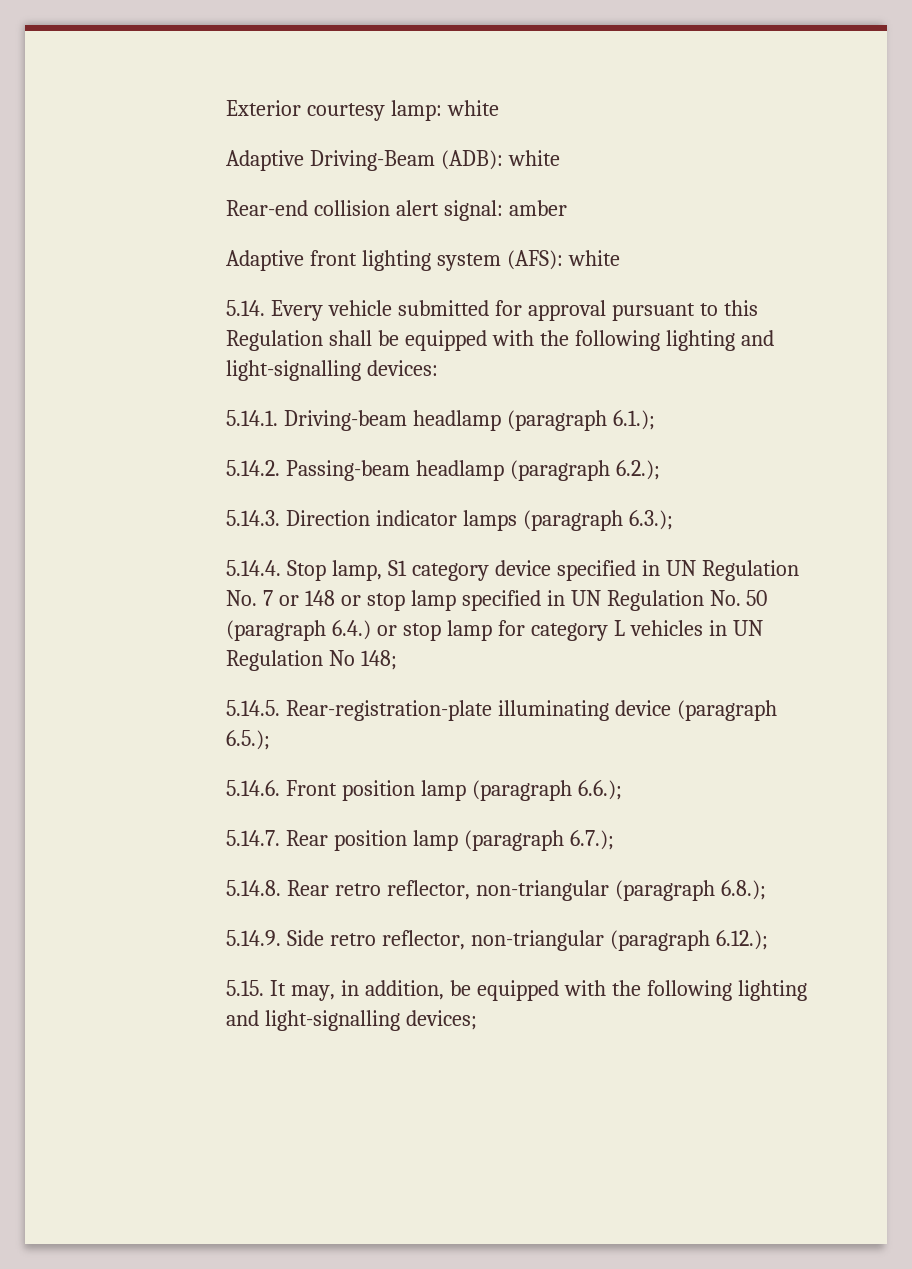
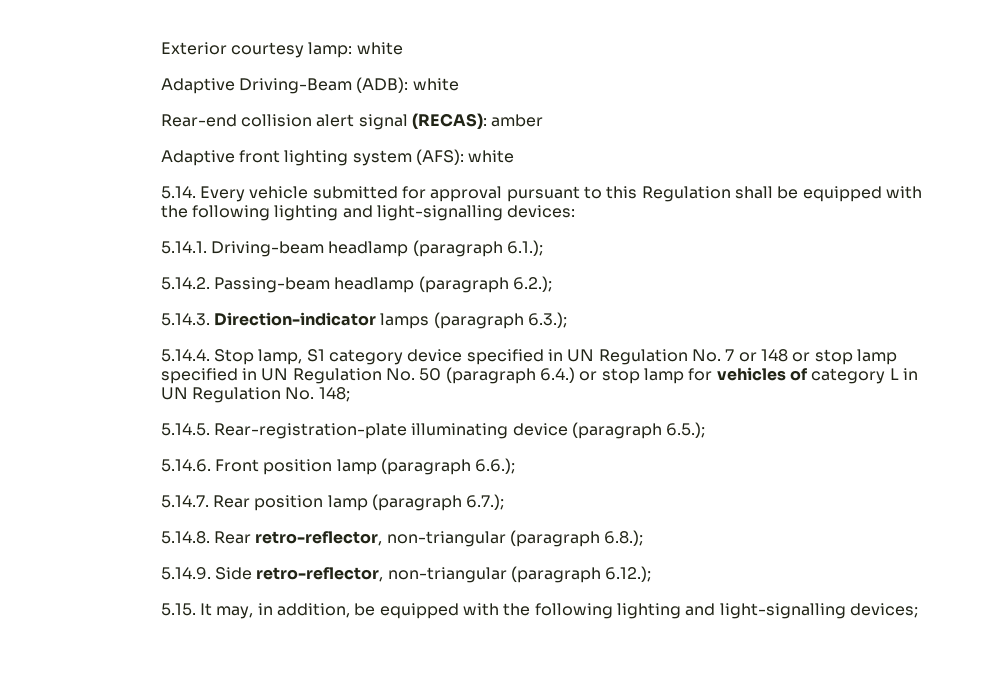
[443,200,503,221] signal: -> [358,113,488,130] signal (RECAS):
[286,510,458,526] Direction indicator -> [214,312,377,326] Direction-indicator
(525, 628) none -> [716,367,808,381] vehicles of
[629,620,763,636] [226,650,356,671] vehicles in UN Regulation No -> [902,368,918,380] [160,387,315,403] in UN Regulation No.
[335,880,470,900] retro reflector, -> [255,531,383,546] retro-reflector,
[330,930,465,950] retro reflector, -> [256,567,384,582] retro-reflector,

